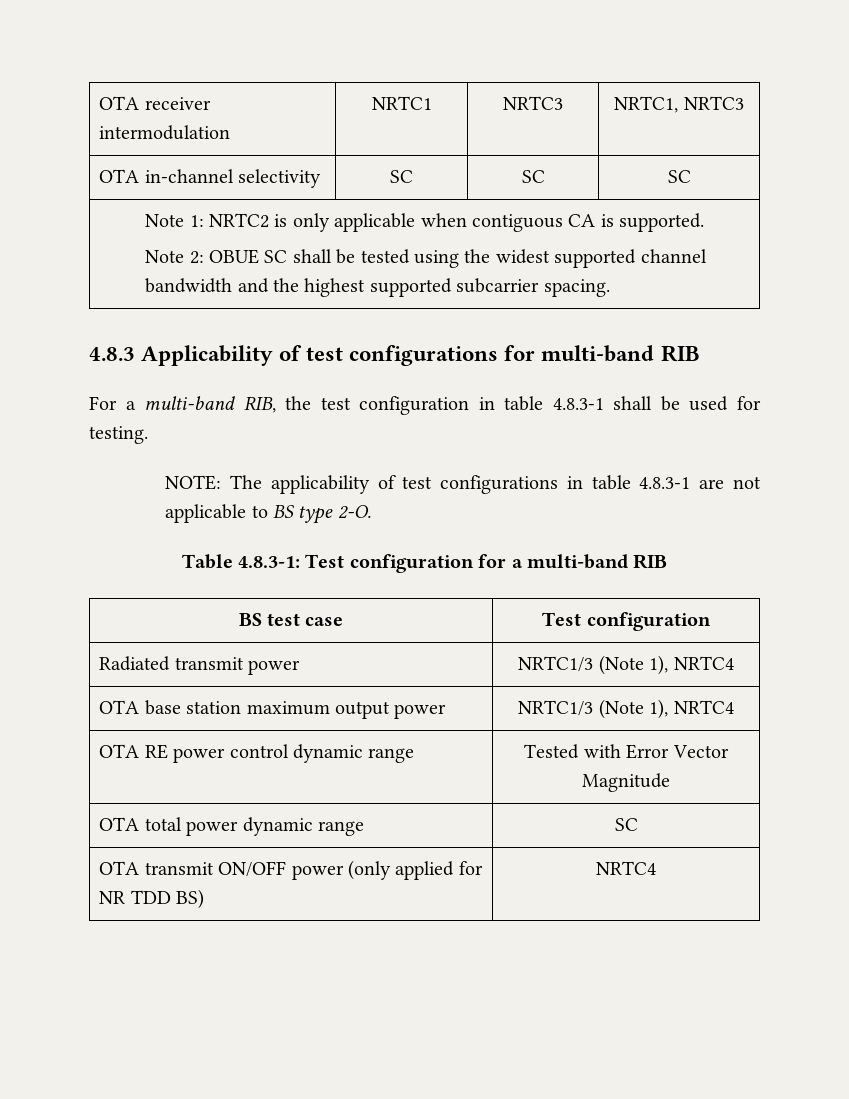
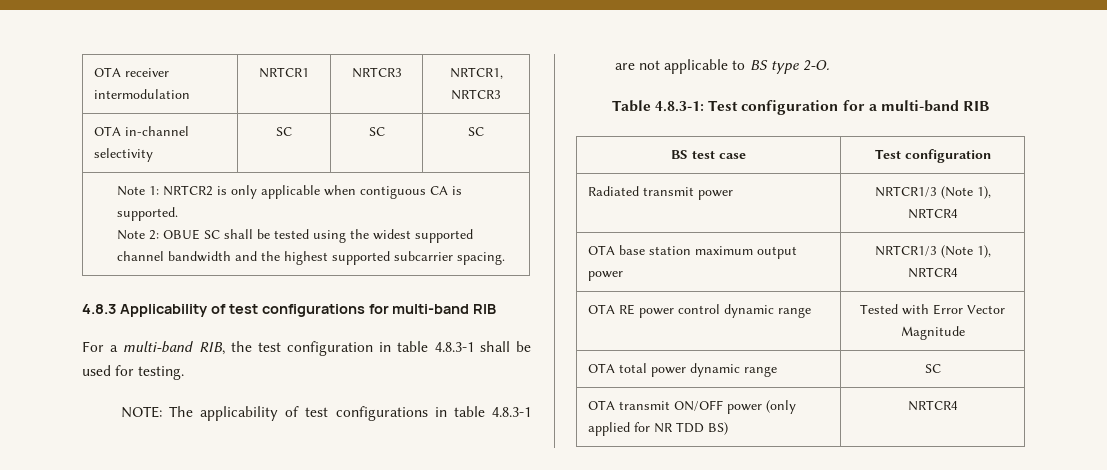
[371,96,432,110] [503,96,563,110] [614,96,744,113] NRTC1 | NRTC3 | NRTC1, NRTC3 -> [259,67,309,78] [351,67,402,78] [449,67,503,79] [451,89,501,100] NRTCR1 | NRTCR3 | NRTCR1, NRTCR3
[209,213,270,228] NRTC2 -> [163,185,214,196] NRTCR2
[518,655,734,675] NRTC1/3 (Note 1), NRTC4 -> [874,186,991,199] [907,208,958,219] NRTCR1/3 (Note 1), NRTCR4
[518,699,734,719] NRTC1/3 (Note 1), NRTC4 -> [874,245,991,258] [907,267,958,278] NRTCR1/3 (Note 1), NRTCR4
[596,861,656,875] NRTC4 -> [907,400,958,411] NRTCR4

